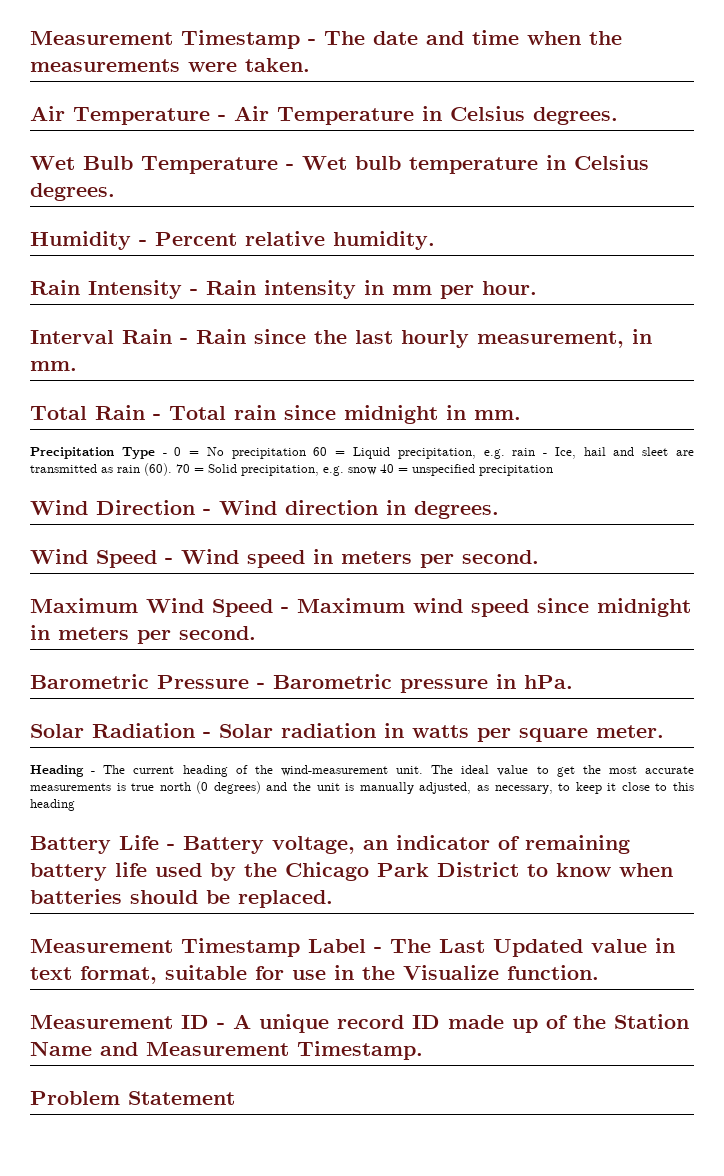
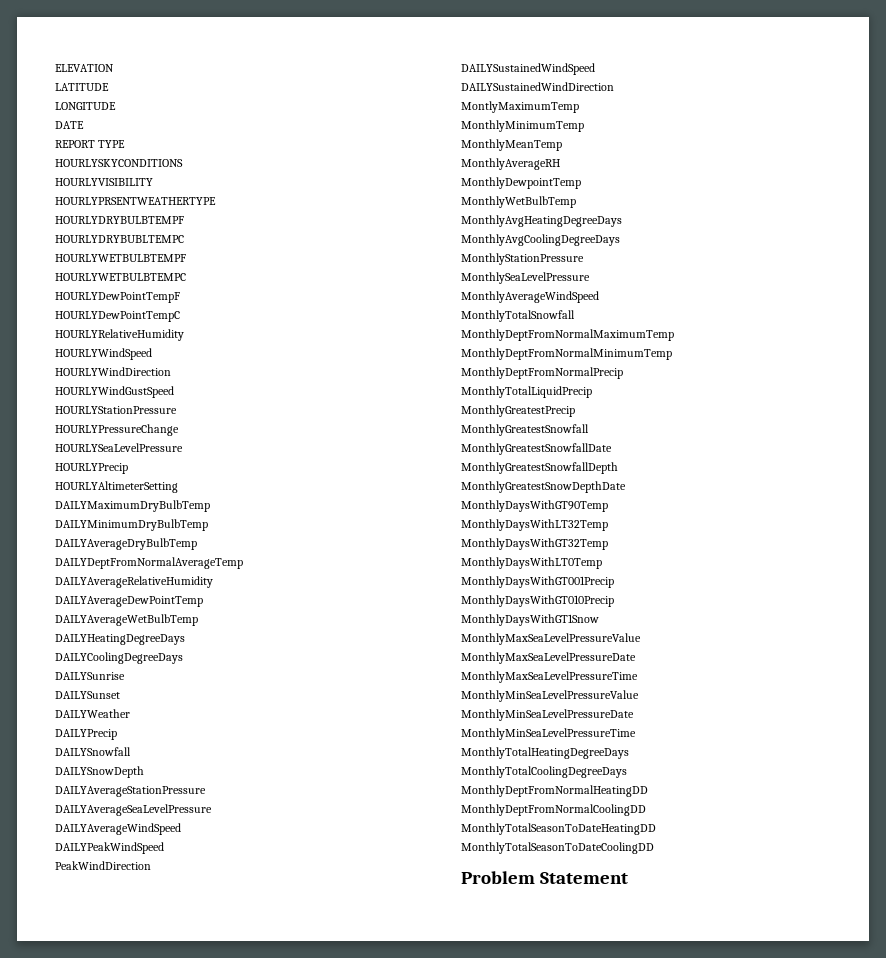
[30,30,622,49] [30,58,310,72] [30,106,618,125] [30,155,649,174] [30,183,115,201] [30,231,435,250] [30,280,537,299] [30,329,652,348] [30,361,77,371] [30,405,521,424] [30,447,695,459] [30,463,553,476] [30,500,499,519] [30,549,539,568] [30,598,691,617] [30,625,256,644] [30,674,573,693] [30,723,664,742] [30,765,694,777] [30,781,694,794] [30,799,75,811] [30,835,630,854] [30,862,673,881] [30,889,333,908] [30,938,675,957] [30,965,599,984] [30,1014,689,1033] [30,1041,423,1060] Measurement Timestamp - The date and time when the measurements were taken. // Air Temperature - Air Temperature in Celsius degrees. // Wet Bulb Temperature - Wet bulb temperature in Celsius degrees. // Humidity - Percent relative humidity. // Rain Intensity - Rain intensity in mm per hour. // Interval Rain - Rain since the last hourly measurement, in mm. // Total Rain - Total rain since midnight in mm. // Precipitation Type - 0 = No precipitation 60 = Liquid precipitation, e.g. rain - Ice, hail and sleet are transmitted as rain (60). 70 = Solid precipitation, e.g. snow 40 = unspecified precipitation // Wind Direction - Wind direction in degrees. // Wind Speed - Wind speed in meters per second. // Maximum Wind Speed - Maximum wind speed since midnight in meters per second. // Barometric Pressure - Barometric pressure in hPa. // Solar Radiation - Solar radiation in watts per square meter. // Heading - The current heading of the wind-measurement unit. The ideal value to get the most accurate measurements is true north (0 degrees) and the unit is manually adjusted, as necessary, to keep it close to this heading // Battery Life - Battery voltage, an indicator of remaining battery life used by the Chicago Park District to know when batteries should be replaced. // Measurement Timestamp Label - The Last Updated value in text format, suitable for use in the Visualize function. // Measurement ID - A unique record ID made up of the Station Name and Measurement Timestamp. -> [55,64,114,72] [55,83,109,91] [55,102,116,110] [55,121,84,129] [55,140,126,148] [55,159,183,167] [55,178,153,186] [55,197,216,205] [55,216,184,224] [55,235,184,243] [55,254,186,262] [55,273,186,281] [55,292,180,303] [55,311,180,322] [55,329,184,341] [55,348,152,360] [55,367,171,376] [55,386,174,398] [55,406,177,414] [55,424,179,436] [55,443,183,452] [55,463,128,474] [55,481,178,493] [55,500,210,512] [55,519,208,531] [55,538,197,550] [55,557,243,569] [55,576,213,588] [55,596,203,607] [55,614,198,626] [55,634,185,645] [55,652,183,664] [55,672,125,680] [55,691,120,699] [55,709,130,718] [55,729,117,740] [55,747,131,756] [55,766,144,778] [55,786,206,797] [55,804,212,816] [55,823,181,835] [55,842,164,854] [55,861,151,870] [461,63,595,75] [461,82,614,91] [461,101,579,113] [461,120,584,132] [461,139,562,151] [461,158,560,170] [461,177,581,189] [461,196,576,208] [461,215,622,227] [461,234,620,246] [461,253,584,265] [461,272,590,284] [461,291,599,303] [461,310,575,322] [461,329,674,341] [461,348,672,360] [461,367,623,379] [461,386,592,398] [461,405,575,417] [461,424,589,436] [461,443,612,455] [461,462,618,474] [461,481,626,493] [461,500,608,512] [461,519,608,531] [461,538,608,550] [461,557,602,569] [461,576,614,588] [461,595,614,607] [461,614,599,626] [461,633,641,645] [461,652,636,664] [461,671,638,683] [461,690,639,702] [461,709,634,721] [461,728,636,740] [461,747,629,759] [461,766,627,778] [461,785,648,797] [461,804,646,816] [461,823,656,835] [461,842,654,854] ELEVATION // LATITUDE // LONGITUDE // DATE // REPORT TYPE // HOURLYSKYCONDITIONS // HOURLYVISIBILITY // HOURLYPRSENTWEATHERTYPE // HOURLYDRYBULBTEMPF // HOURLYDRYBUBLTEMPC // HOURLYWETBULBTEMPF // HOURLYWETBULBTEMPC // HOURLYDewPointTempF // HOURLYDewPointTempC // HOURLYRelativeHumidity // HOURLYWindSpeed // HOURLYWindDirection // HOURLYWindGustSpeed // HOURLYStationPressure // HOURLYPressureChange // HOURLYSeaLevelPressure // HOURLYPrecip // HOURLYAltimeterSetting // DAILYMaximumDryBulbTemp // DAILYMinimumDryBulbTemp // DAILYAverageDryBulbTemp // DAILYDeptFromNormalAverageTemp // DAILYAverageRelativeHumidity // DAILYAverageDewPointTemp // DAILYAverageWetBulbTemp // DAILYHeatingDegreeDays // DAILYCoolingDegreeDays // DAILYSunrise // DAILYSunset // DAILYWeather // DAILYPrecip // DAILYSnowfall // DAILYSnowDepth // DAILYAverageStationPressure // DAILYAverageSeaLevelPressure // DAILYAverageWindSpeed // DAILYPeakWindSpeed // PeakWindDirection // DAILYSustainedWindSpeed // DAILYSustainedWindDirection // MontlyMaximumTemp // MonthlyMinimumTemp // MonthlyMeanTemp // MonthlyAverageRH // MonthlyDewpointTemp // MonthlyWetBulbTemp // MonthlyAvgHeatingDegreeDays // MonthlyAvgCoolingDegreeDays // MonthlyStationPressure // MonthlySeaLevelPressure // MonthlyAverageWindSpeed // MonthlyTotalSnowfall // MonthlyDeptFromNormalMaximumTemp // MonthlyDeptFromNormalMinimumTemp // MonthlyDeptFromNormalPrecip // MonthlyTotalLiquidPrecip // MonthlyGreatestPrecip // MonthlyGreatestSnowfall // MonthlyGreatestSnowfallDate // MonthlyGreatestSnowfallDepth // MonthlyGreatestSnowDepthDate // MonthlyDaysWithGT90Temp // MonthlyDaysWithLT32Temp // MonthlyDaysWithGT32Temp // MonthlyDaysWithLT0Temp // MonthlyDaysWithGT001Precip // MonthlyDaysWithGT010Precip // MonthlyDaysWithGT1Snow // MonthlyMaxSeaLevelPressureValue // MonthlyMaxSeaLevelPressureDate // MonthlyMaxSeaLevelPressureTime // MonthlyMinSeaLevelPressureValue // MonthlyMinSeaLevelPressureDate // MonthlyMinSeaLevelPressureTime // MonthlyTotalHeatingDegreeDays // MonthlyTotalCoolingDegreeDays // MonthlyDeptFromNormalHeatingDD // MonthlyDeptFromNormalCoolingDD // MonthlyTotalSeasonToDateHeatingDD // MonthlyTotalSeasonToDateCoolingDD

